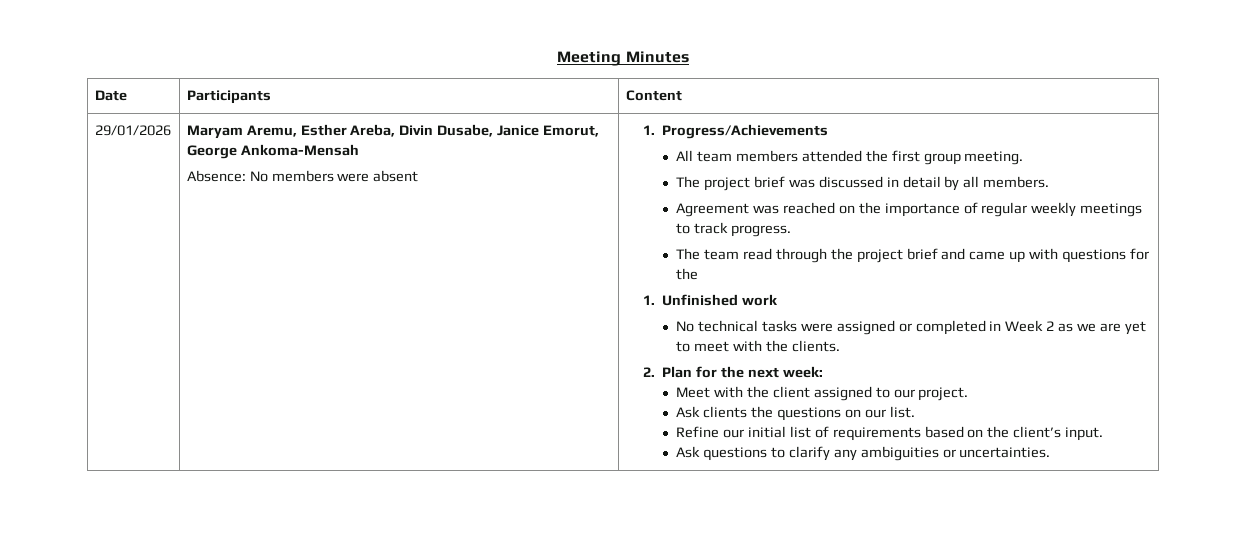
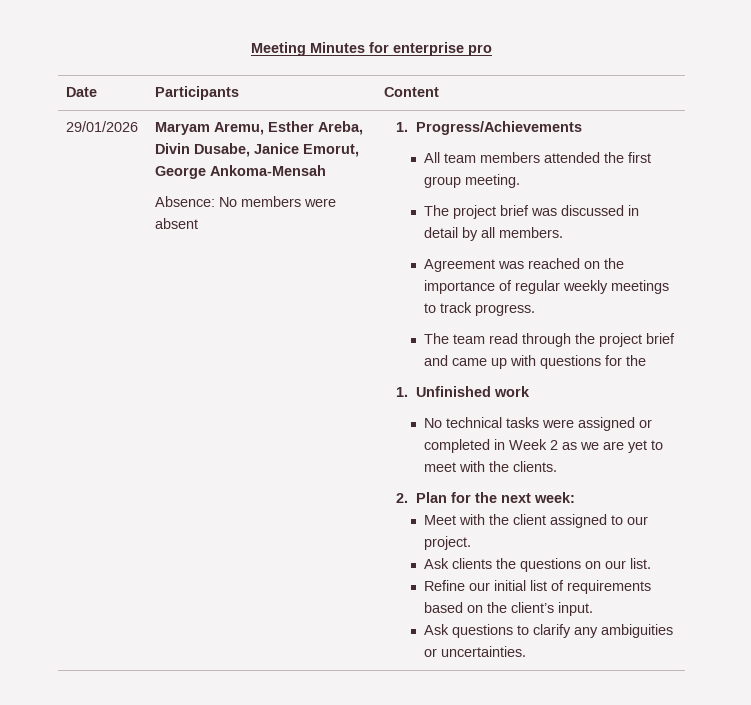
(689, 57) none -> [369,42,492,56] for enterprise pro

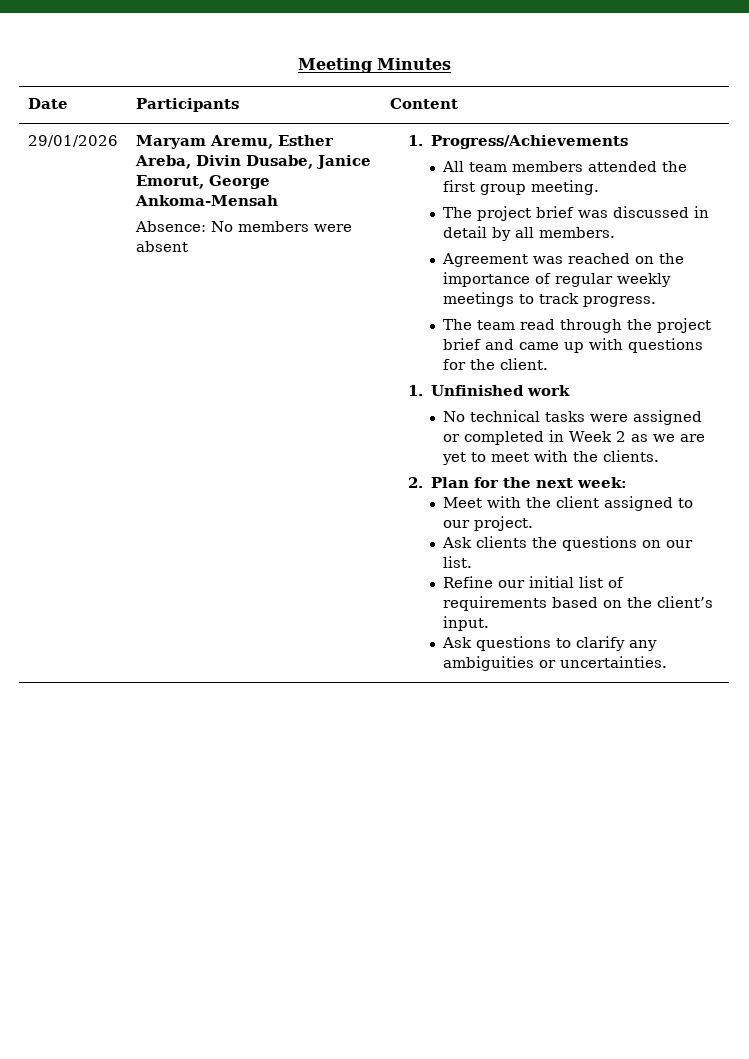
[369,42,492,56] for enterprise pro -> (451, 64) none
(647, 360) none -> [500,358,549,370] client.

